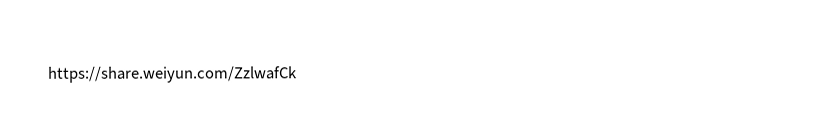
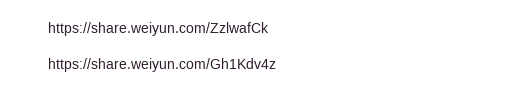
(298, 74) none -> [48,58,276,72] // https://share.weiyun.com/Gh1Kdv4z

